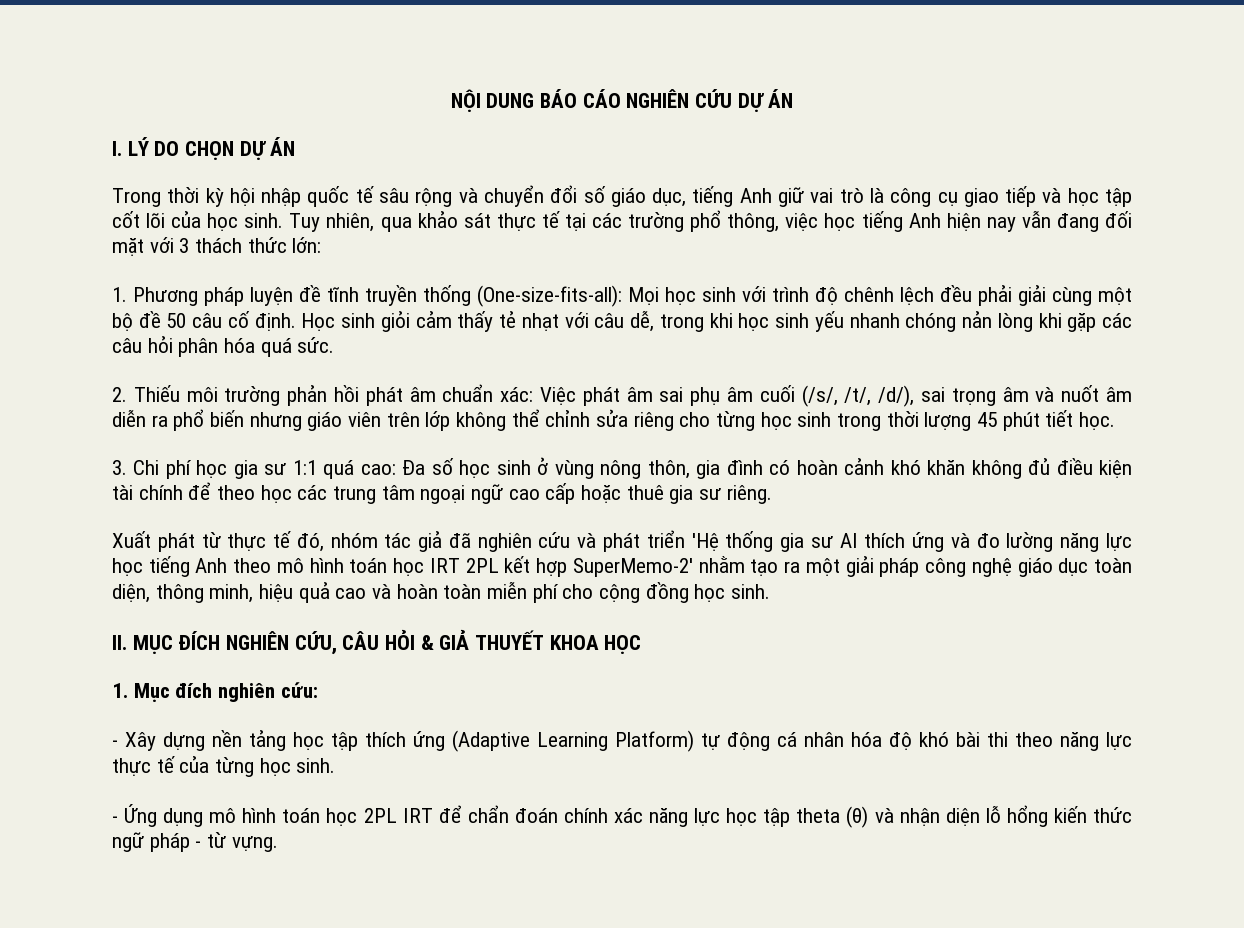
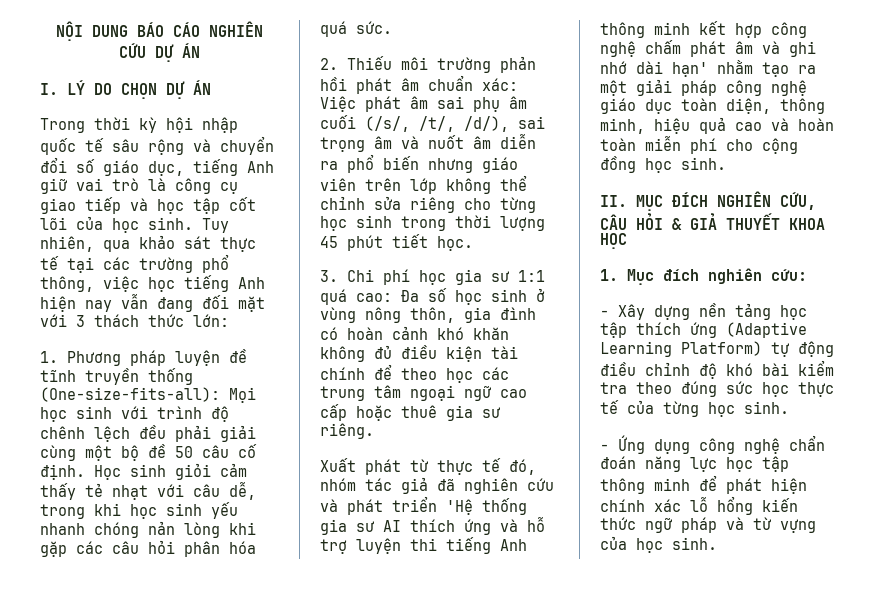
[976,532,1132,552] [112,556,693,577] đo lường năng lực học tiếng Anh theo mô hình toán học IRT 2PL kết hợp SuperMemo-2' -> [527,517,545,532] [320,537,527,554] [600,21,807,38] [600,40,816,57] [600,61,708,77] hỗ trợ luyện thi tiếng Anh thông minh kết hợp công nghệ chấm phát âm và ghi nhớ dài hạn'
[777,732,1132,751] cá nhân hóa độ khó bài thi theo năng lực -> [600,360,834,379] [600,381,789,397] điều chỉnh độ khó bài kiểm tra theo đúng sức học
[209,805,980,828] mô hình toán học 2PL IRT để chẩn đoán chính xác năng lực học tập theta (θ) và nhận diện -> [699,435,825,454] [600,456,789,472] [600,475,807,494] [600,499,681,512] công nghệ chẩn đoán năng lực học tập thông minh để phát hiện chính xác
[195,832,278,852] - từ vựng. -> [726,517,816,533] [600,536,717,553] và từ vựng của học sinh.

